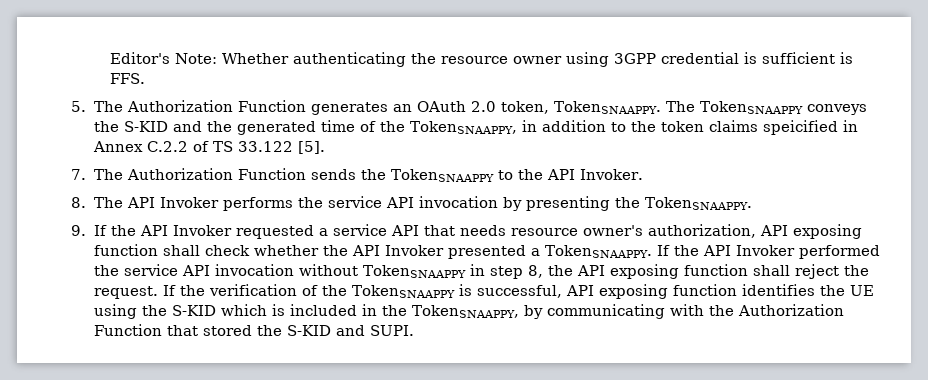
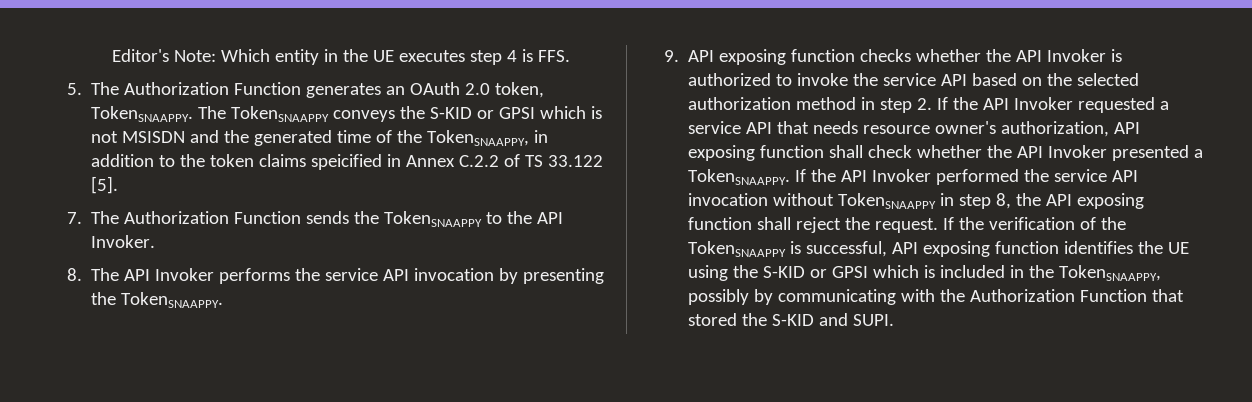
[222,52,836,67] Whether authenticating the resource owner using 3GPP credential is sufficient -> [221,49,518,65] Which entity in the UE executes step 4
(168, 126) none -> [476,106,602,119] [91,131,185,143] or GPSI which is not MSISDN
(87, 230) none -> [688,49,1122,65] [688,73,1139,86] [688,97,932,113] API exposing function checks whether the API Invoker is authorized to invoke the service API based on the selected authorization method in step 2.
(216, 310) none -> [809,266,868,278] or GPSI
(519, 311) none -> [688,289,750,305] possibly

